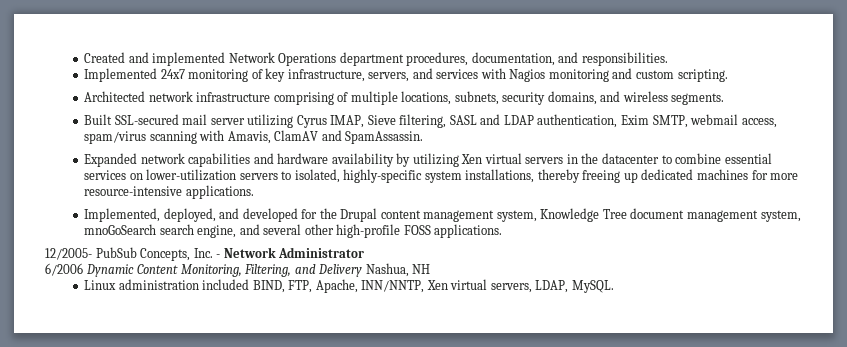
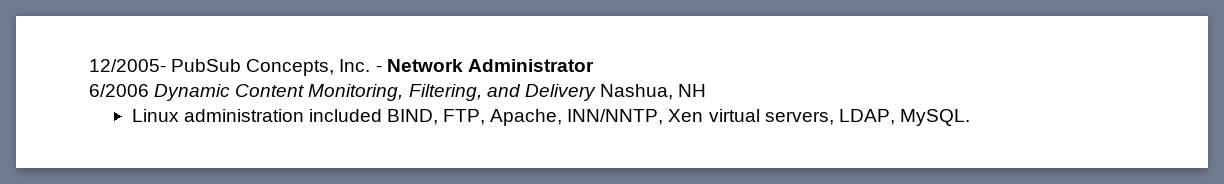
[84,52,668,66] [84,68,728,82] [84,91,725,105] [84,114,777,128] [84,130,424,144] [84,153,772,167] [84,169,799,183] [84,185,254,199] [84,208,801,222] [84,224,503,238] Created and implemented Network Operations department procedures, documentation, and responsibilities. // Implemented 24x7 monitoring of key infrastructure, servers, and services with Nagios monitoring and custom scripting. // Architected network infrastructure comprising of multiple locations, subnets, security domains, and wireless segments. // Built SSL-secured mail server utilizing Cyrus IMAP, Sieve filtering, SASL and LDAP authentication, Exim SMTP, webmail access, spam/virus scanning with Amavis, ClamAV and SpamAssassin. // Expanded network capabilities and hardware availability by utilizing Xen virtual servers in the datacenter to combine essential services on lower-utilization servers to isolated, highly-specific system installations, thereby freeing up dedicated machines for more resource-intensive applications. // Implemented, deployed, and developed for the Drupal content management system, Knowledge Tree document management system, mnoGoSearch search engine, and several other high-profile FOSS applications. // -> (89, 65) none

